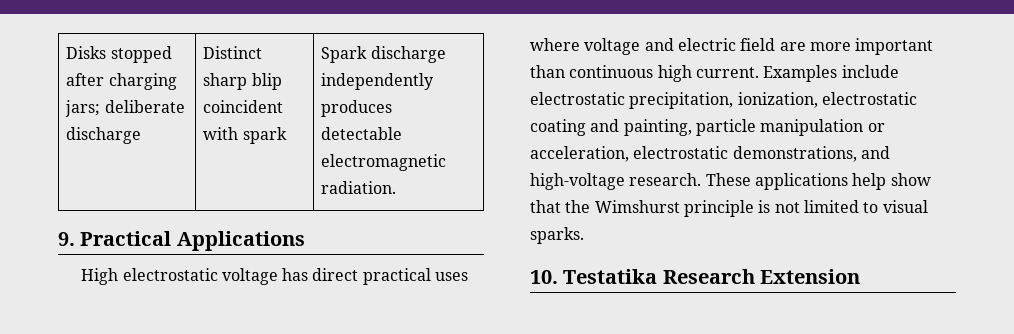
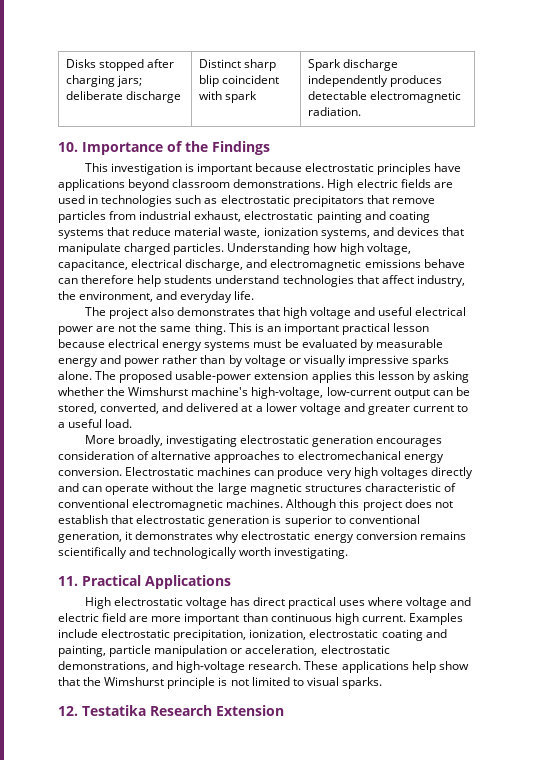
[58,232,75,246] 9. -> [58,141,270,155] [84,163,462,175] [58,179,453,191] [58,195,435,207] [58,211,430,223] [58,227,464,239] [58,243,411,255] [58,259,465,271] [58,275,465,287] [58,291,255,303] [84,307,467,319] [58,323,430,335] [58,339,443,351] [58,355,450,367] [58,371,469,383] [58,387,470,399] [58,403,469,415] [58,419,133,428] [84,435,443,447] [58,451,444,463] [58,467,473,479] [58,483,456,495] [58,499,453,511] [58,515,420,527] [58,531,466,543] [58,547,349,559] [58,576,78,586] 10. Importance of the Findings // This investigation is important because electrostatic principles have applications beyond classroom demonstrations. High electric fields are used in technologies such as electrostatic precipitators that remove particles from industrial exhaust, electrostatic painting and coating systems that reduce material waste, ionization systems, and devices that manipulate charged particles. Understanding how high voltage, capacitance, electrical discharge, and electromagnetic emissions behave can therefore help students understand technologies that affect industry, the environment, and everyday life. // The project also demonstrates that high voltage and useful electrical power are not the same thing. This is an important practical lesson because electrical energy systems must be evaluated by measurable energy and power rather than by voltage or visually impressive sparks alone. The proposed usable-power extension applies this lesson by asking whether the Wimshurst machine's high-voltage, low-current output can be stored, converted, and delivered at a lower voltage and greater current to a useful load. // More broadly, investigating electrostatic generation encourages consideration of alternative approaches to electromechanical energy conversion. Electrostatic machines can produce very high voltages directly and can operate without the large magnetic structures characteristic of conventional electromagnetic machines. Although this project does not establish that electrostatic generation is superior to conventional generation, it demonstrates why electrostatic energy conversion remains scientifically and technologically worth investigating. // 11.
[530,270,558,284] 10. -> [58,706,78,716] 12.

